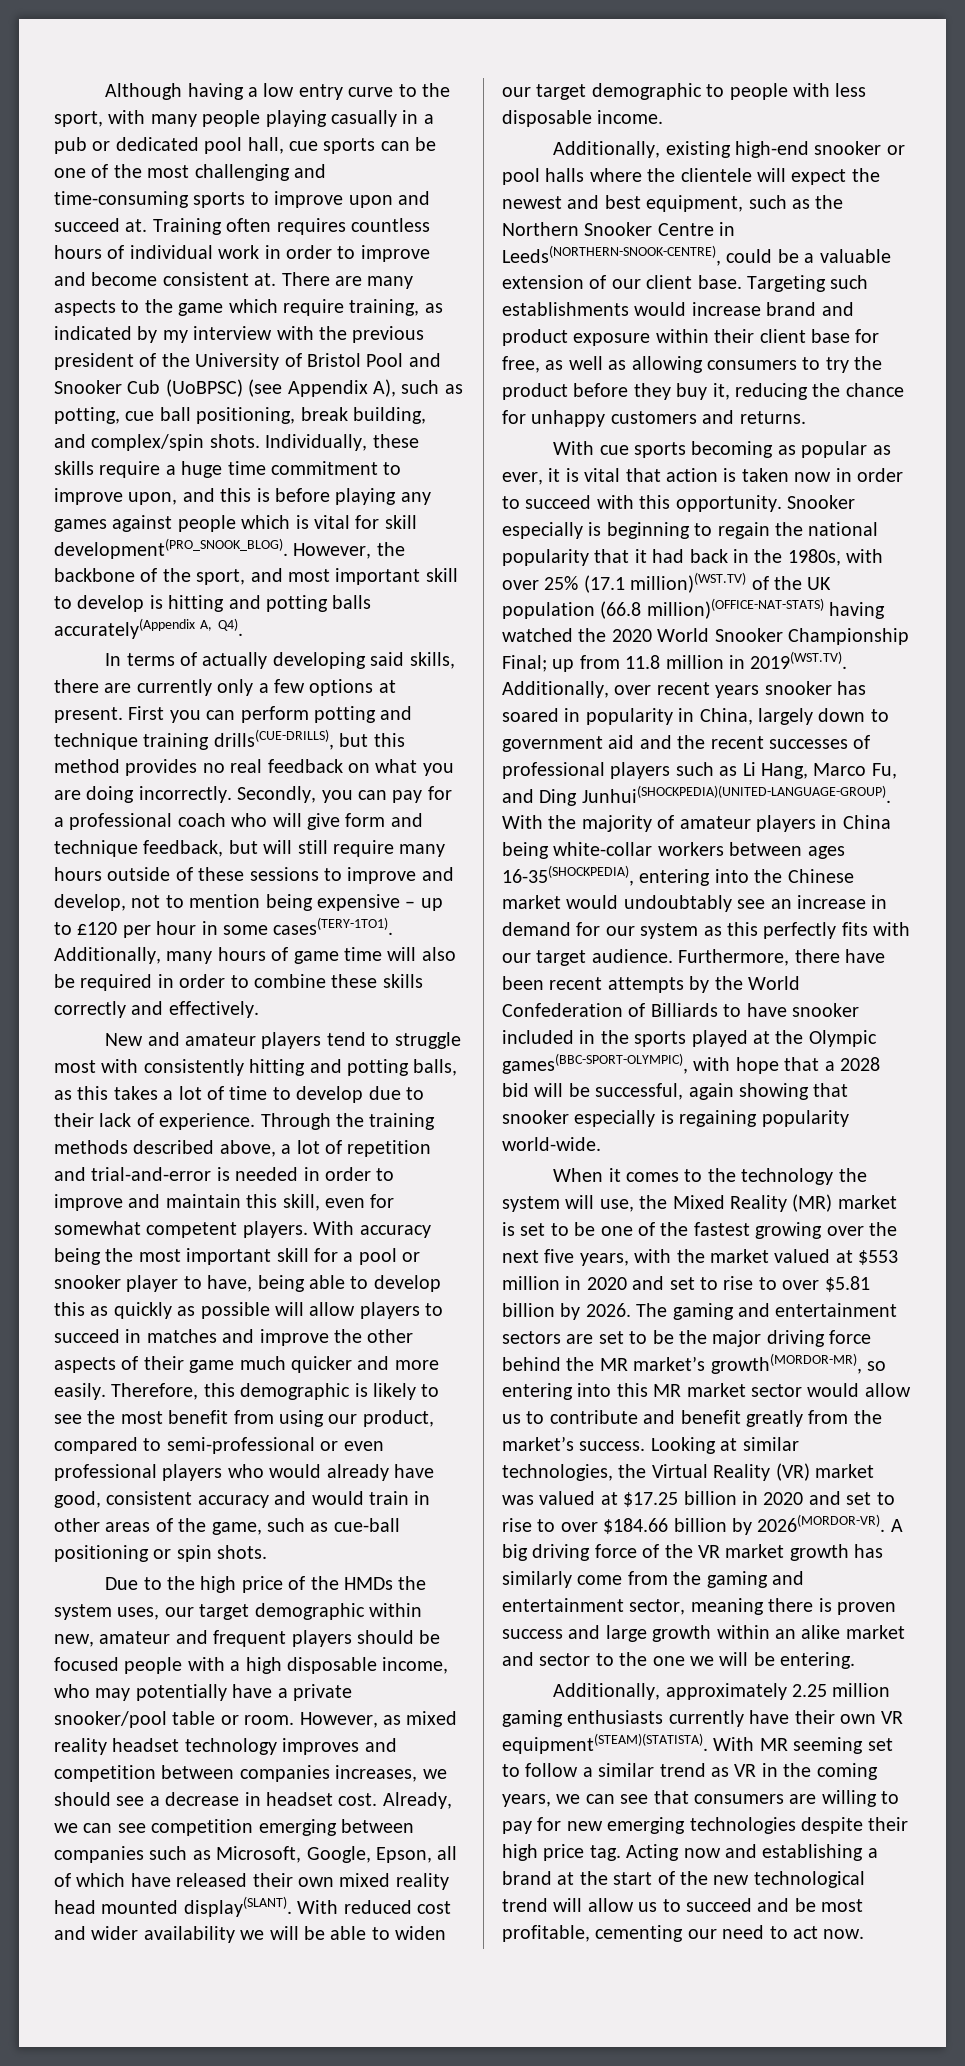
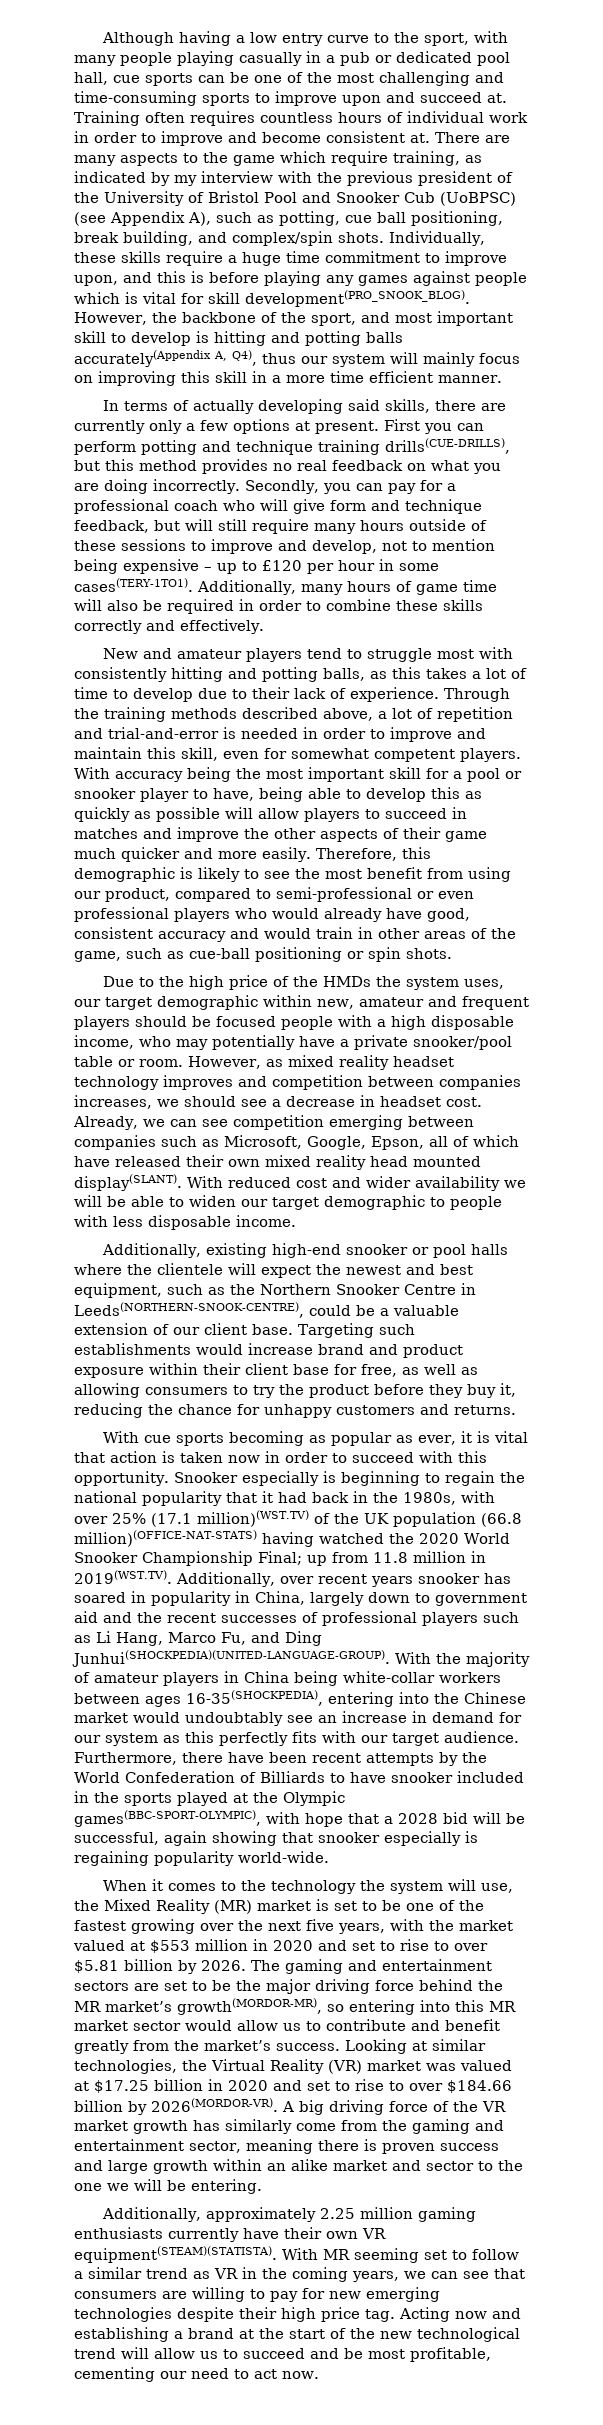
[217,618,243,636] Q4). -> [232,350,520,367] [74,371,502,386] Q4), thus our system will mainly focus on improving this skill in a more time efficient manner.

